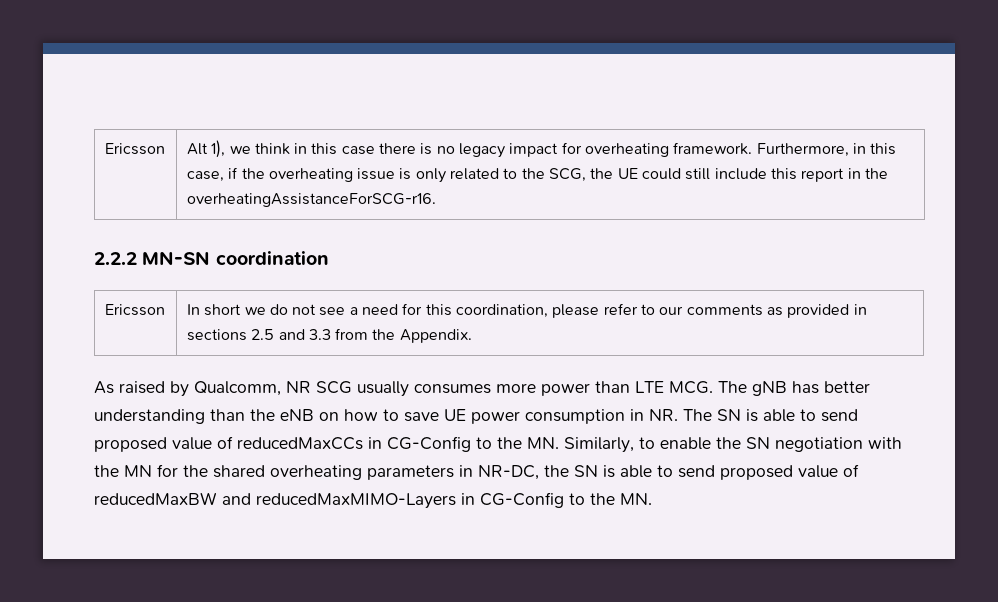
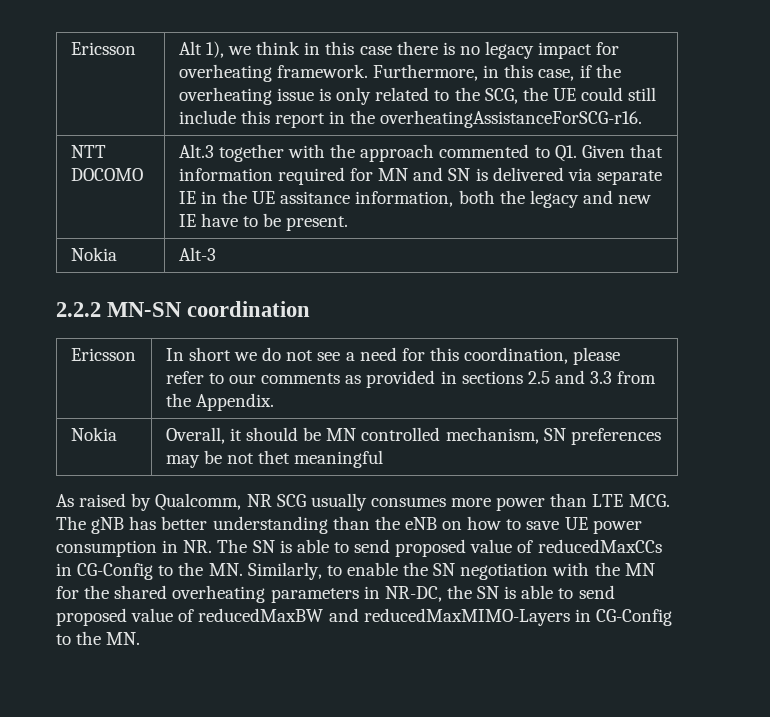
(436, 200) none -> [70,145,106,158] [70,168,143,181] [178,144,663,162] [178,167,662,185] [178,190,652,208] [178,213,349,231] [70,247,117,261] [178,247,216,261] // NTT DOCOMO | Alt.3 together with the approach commented to Q1. Given that information required for MN and SN is delivered via separate IE in the UE assitance information, both the legacy and new IE have to be present. // Nokia | Alt-3
(472, 336) none -> [70,427,117,441] [165,427,661,445] [165,450,384,468] // Nokia | Overall, it should be MN controlled mechanism, SN preferences may be not thet meaningful

